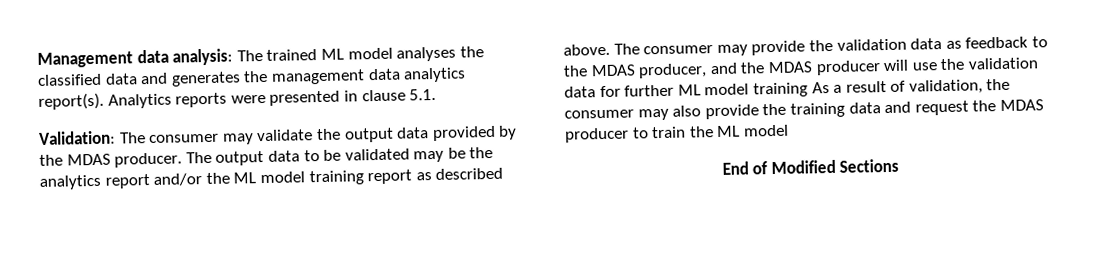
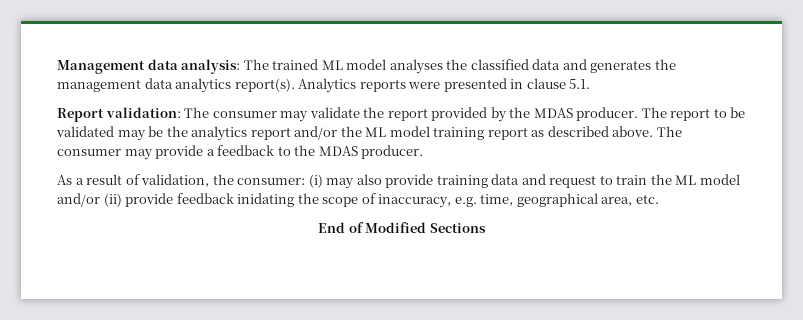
[38,130,116,145] Validation: -> [57,107,181,122] Report validation:
[343,127,430,143] output data -> [387,108,428,121] report
[215,150,300,166] output data -> [670,108,711,121] report
[808,36,1048,52] [563,57,1039,79] [564,82,808,98] the validation data as feedback to the MDAS producer, and the MDAS producer will use the validation data for further ML model training -> [206,145,424,159] a feedback to the MDAS producer. //
[564,109,634,119] consumer -> [237,174,323,188] consumer: (i)
[762,103,787,116] the -> (434, 181) none
[972,99,1044,112] [564,127,629,143] the MDAS producer -> (597, 181) none
(789, 130) none -> [57,193,659,208] and/or (ii) provide feedback inidating the scope of inaccuracy, e.g. time, geographical area, etc.

